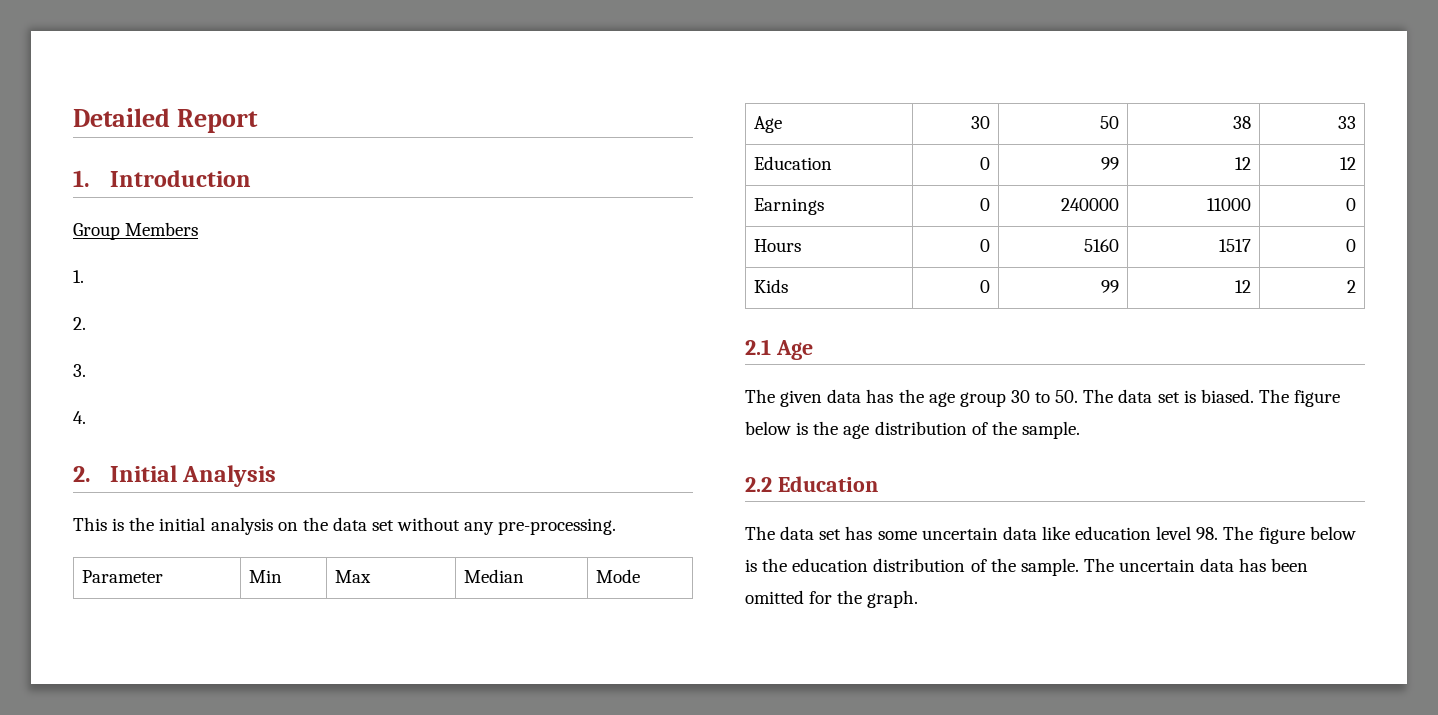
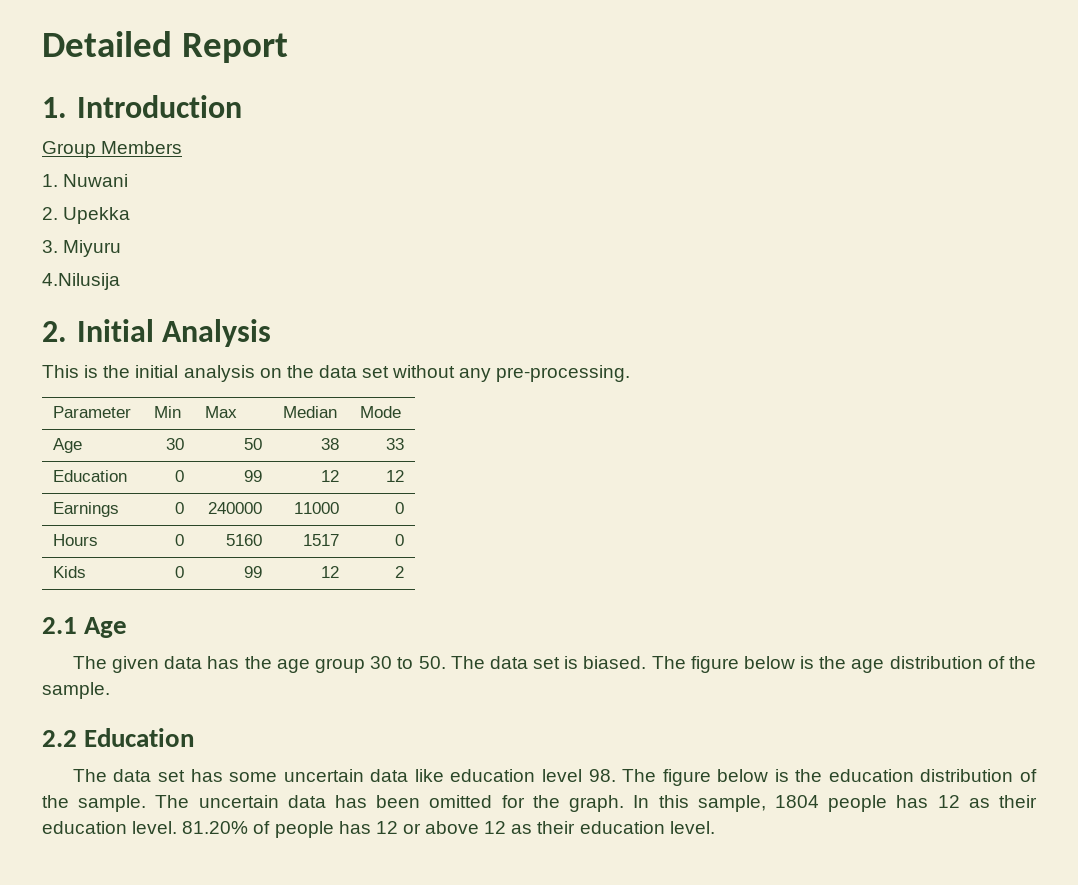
[73,317,86,330] // 2. -> [63,174,129,187] [42,207,131,224] Nuwani // 2. Upekka
[73,411,86,424] // 4. -> [63,240,122,257] [42,273,120,290] Miyuru // 4.Nilusija
(919, 599) none -> [633,795,1037,812] [42,821,715,838] In this sample, 1804 people has 12 as their education level. 81.20% of people has 12 or above 12 as their education level.

